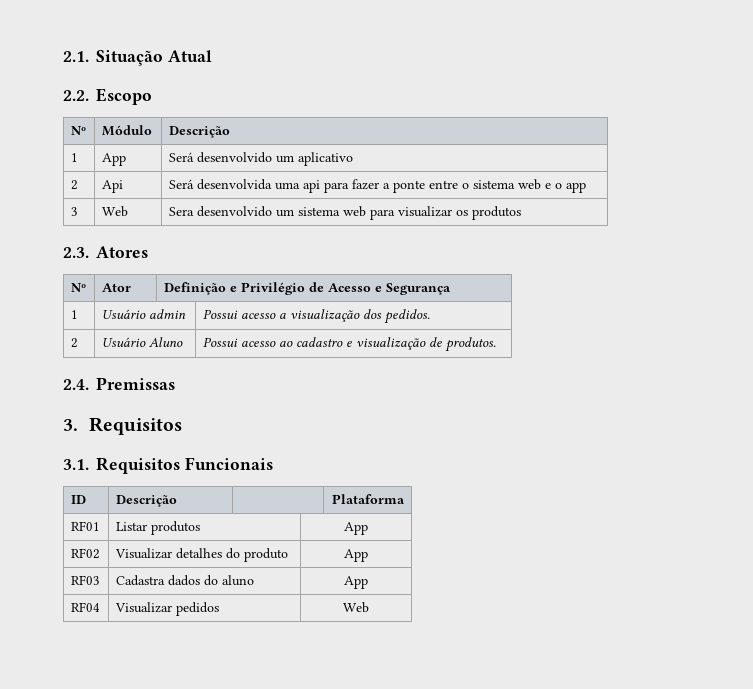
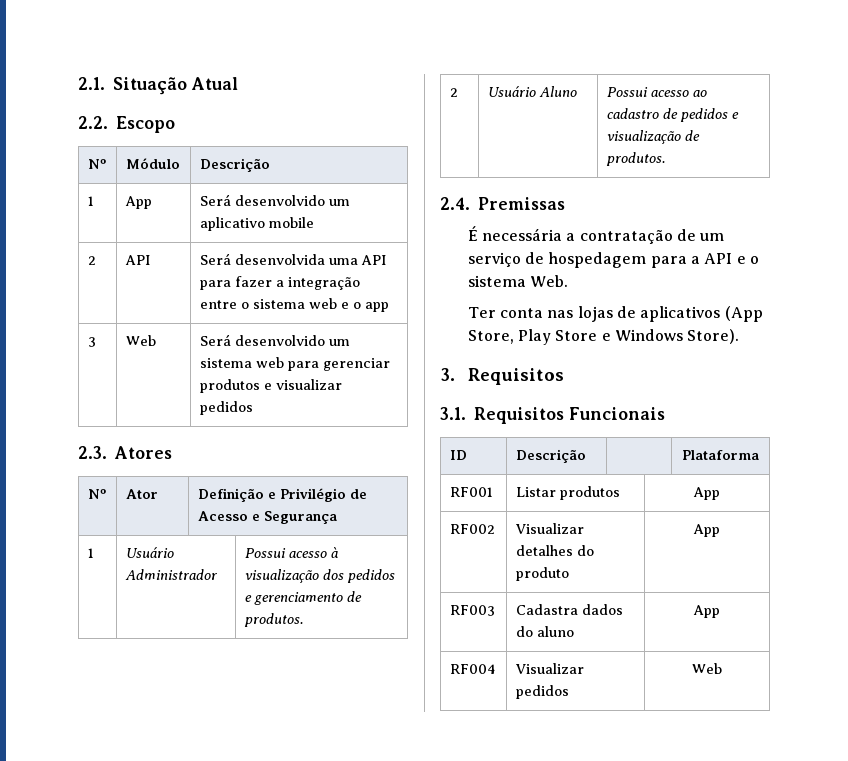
[70,180,78,190] [101,180,123,193] // 2 | Api -> [268,217,314,228] [87,256,96,265] [124,255,150,265] mobile // 2 | API
[302,180,320,193] api -> [360,255,386,265] API
[392,180,425,193] ponte -> [287,277,360,290] integração
[168,207,194,216] Sera -> [199,334,231,346] Será
[397,206,521,220] visualizar os produtos -> [322,358,390,371] [199,379,342,393] [199,401,253,415] gerenciar produtos e visualizar pedidos
[148,309,186,319] [202,309,286,319] admin | Possui acesso a -> [124,569,218,580] [244,547,338,558] Administrador | Possui acesso à
[383,309,430,324] pedidos. -> [346,569,395,583] [244,591,362,605] [243,613,303,627] pedidos e gerenciamento de produtos.
(343, 342) none -> [662,108,728,122] de pedidos
(175, 383) none -> [467,226,725,244] [467,252,760,268] [467,275,569,287] [467,306,763,322] [467,329,740,345] // É necessária a contratação de um serviço de hospedagem para a API e o sistema Web. // Ter conta nas lojas de aplicativos (App Store, Play Store e Windows Store).
[70,521,100,531] RF01 -> [449,487,493,497] RF001
[70,548,100,559] RF02 -> [449,524,495,534] RF002
[70,575,100,585] RF03 -> [449,605,495,616] RF003
[70,602,100,612] RF04 -> [449,664,496,674] RF004

